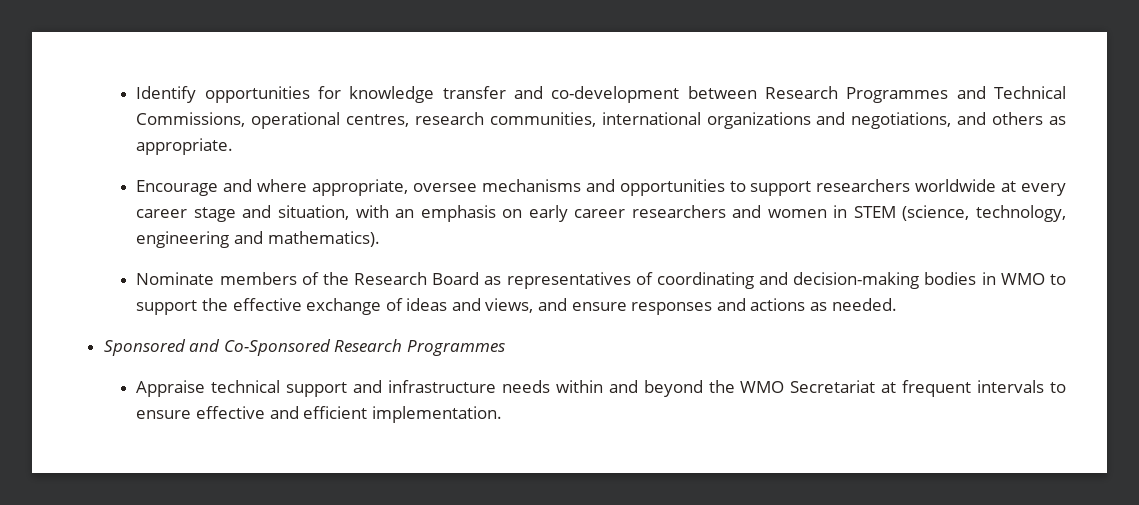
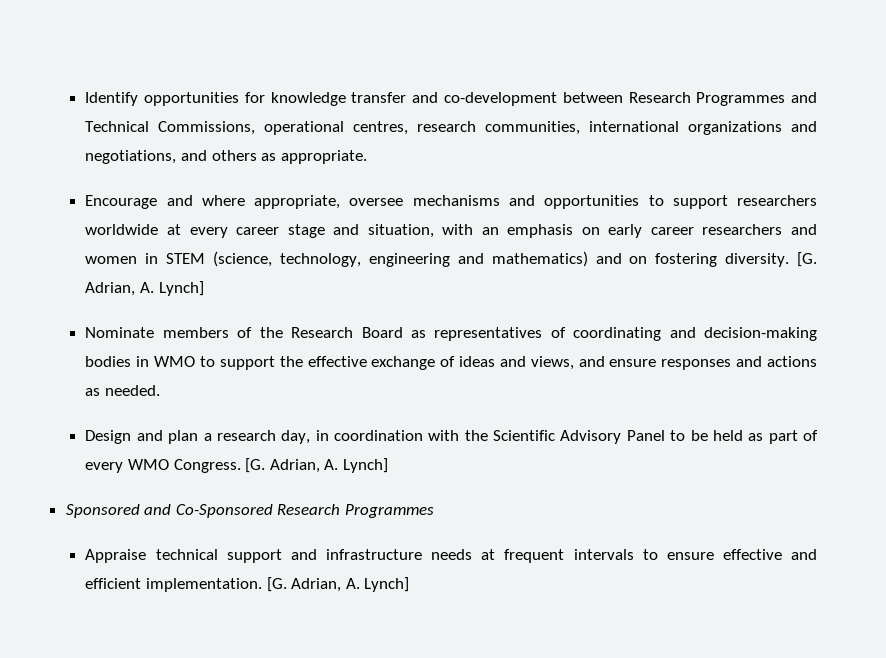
[267,231,380,247] mathematics). -> [491,251,818,267] [85,281,204,296] mathematics) and on fostering diversity. [G. Adrian, A. Lynch]
(897, 304) none -> [85,430,819,444] [85,458,389,473] // Design and plan a research day, in coordination with the Scientific Advisory Panel to be held as part of every WMO Congress. [G. Adrian, A. Lynch]
[555,380,876,397] within and beyond the WMO Secretariat -> (473, 554) none
(502, 414) none -> [266,577,410,592] [G. Adrian, A. Lynch]

